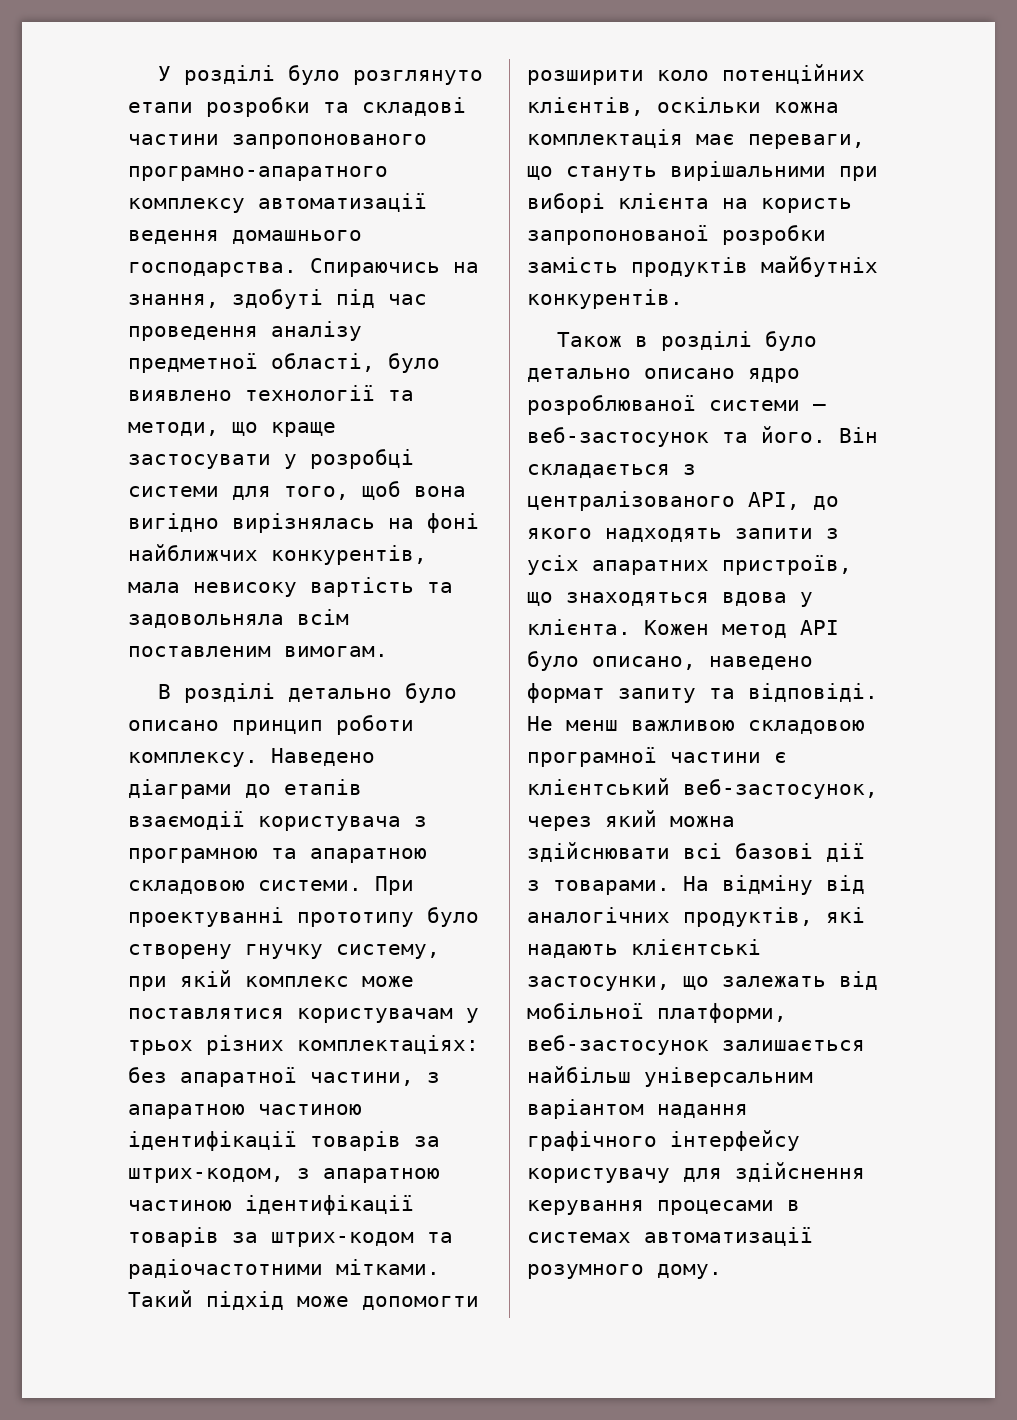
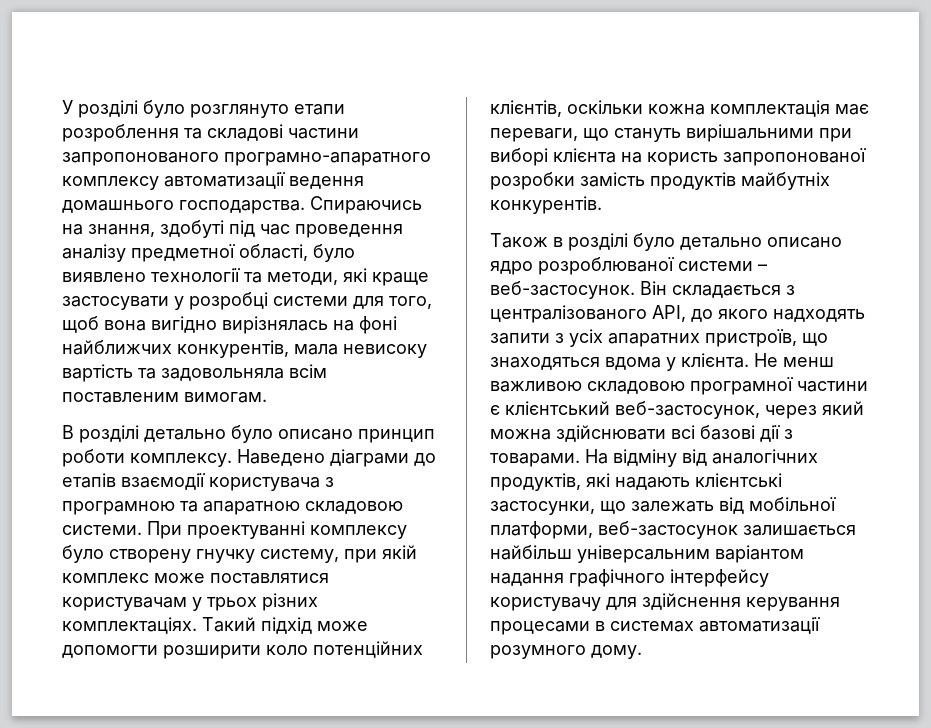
[206,97,310,117] розробки -> [62,124,179,142] розроблення
[232,422,258,436] що -> [343,268,367,282] які
[297,912,414,927] прототипу -> [310,525,407,539] комплексу
[297,1035,479,1054] [128,1067,440,1087] [128,1104,362,1119] [128,1131,440,1151] [128,1168,440,1183] [128,1195,414,1215] [128,1227,453,1247] [128,1259,440,1279] комплектаціях: без апаратної частини, з апаратною частиною ідентифікації товарів за штрих-кодом, з апаратною частиною ідентифікації товарів за штрих-кодом та радіочастотними мітками. -> [62,617,197,634] комплектаціях.
[527,426,826,447] веб-застосунок та його. -> [490,281,635,299] веб-застосунок.
[722,592,787,606] вдова -> [605,357,661,370] вдома
[644,620,839,638] [527,651,813,671] [527,683,878,703] Кожен метод API було описано, наведено формат запиту та відповіді. -> (749, 360) none

